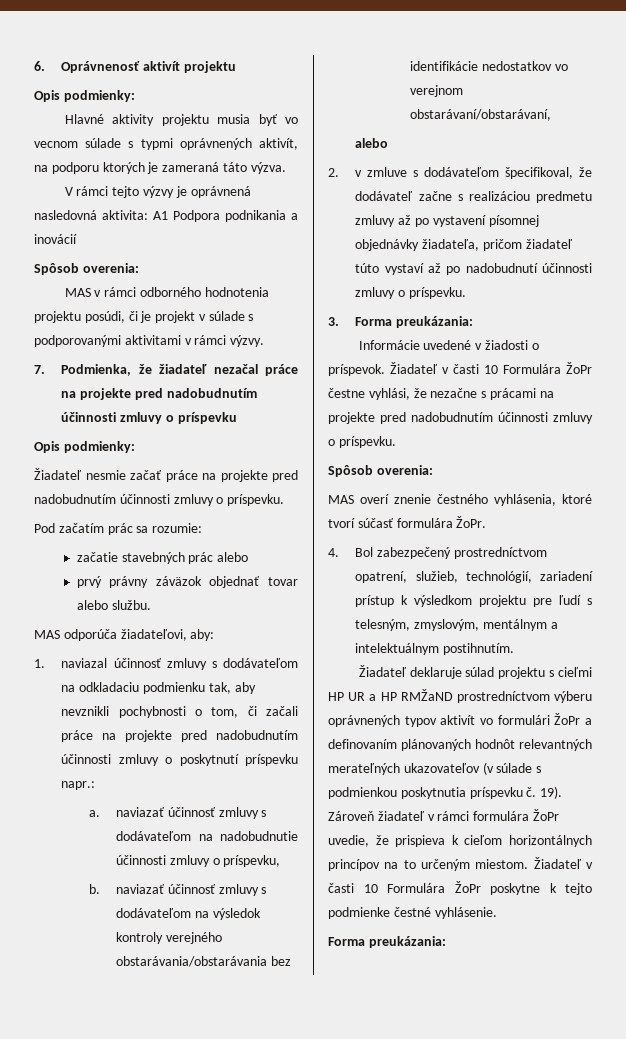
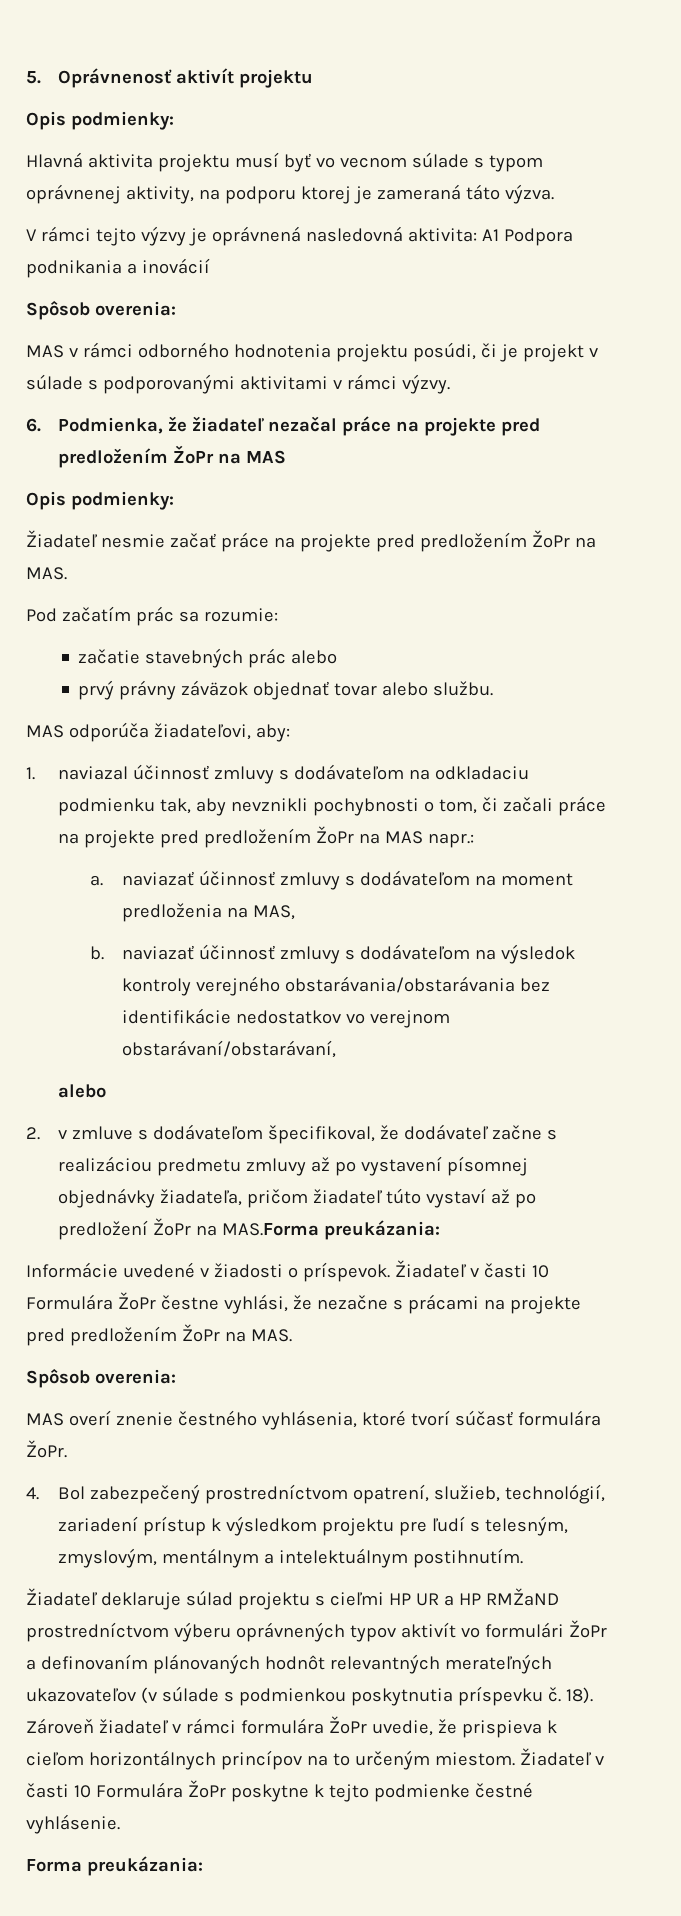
[34,61,45,71] 6. -> [26,71,41,84] 5.
[64,114,251,126] Hlavné aktivity projektu musia -> [26,152,279,172] Hlavná aktivita projektu musí
[140,138,298,150] typmi oprávnených aktivít, -> [488,155,543,172] [26,184,194,204] typom oprávnenej aktivity,
[102,162,145,174] ktorých -> [300,186,351,204] ktorej
[34,365,45,374] 7. -> [26,418,41,432] 6.
[166,388,257,398] [61,412,237,424] nadobudnutím účinnosti zmluvy o príspevku -> [57,445,286,468] predložením ŽoPr na MAS
[34,494,285,506] nadobudnutím účinnosti zmluvy o príspevku. -> [419,530,596,552] [26,567,67,580] predložením ŽoPr na MAS.
[216,730,298,740] [61,754,298,766] nadobudnutím účinnosti zmluvy o poskytnutí príspevku -> [203,826,423,848] predložením ŽoPr na MAS
[220,831,298,841] [116,855,281,867] nadobudnutie účinnosti zmluvy o príspevku, -> [500,873,573,886] [121,903,295,922] moment predloženia na MAS,
[465,263,592,273] [355,287,466,299] [328,317,393,326] nadobudnutí účinnosti zmluvy o príspevku. // 3. Forma -> [57,1218,319,1240] predložení ŽoPr na MAS.Forma
[411,412,593,424] [328,436,396,448] nadobudnutím účinnosti zmluvy o príspevku. -> [69,1324,292,1346] predložením ŽoPr na MAS.
[540,786,563,799] 19). -> [565,1687,593,1704] 18).

